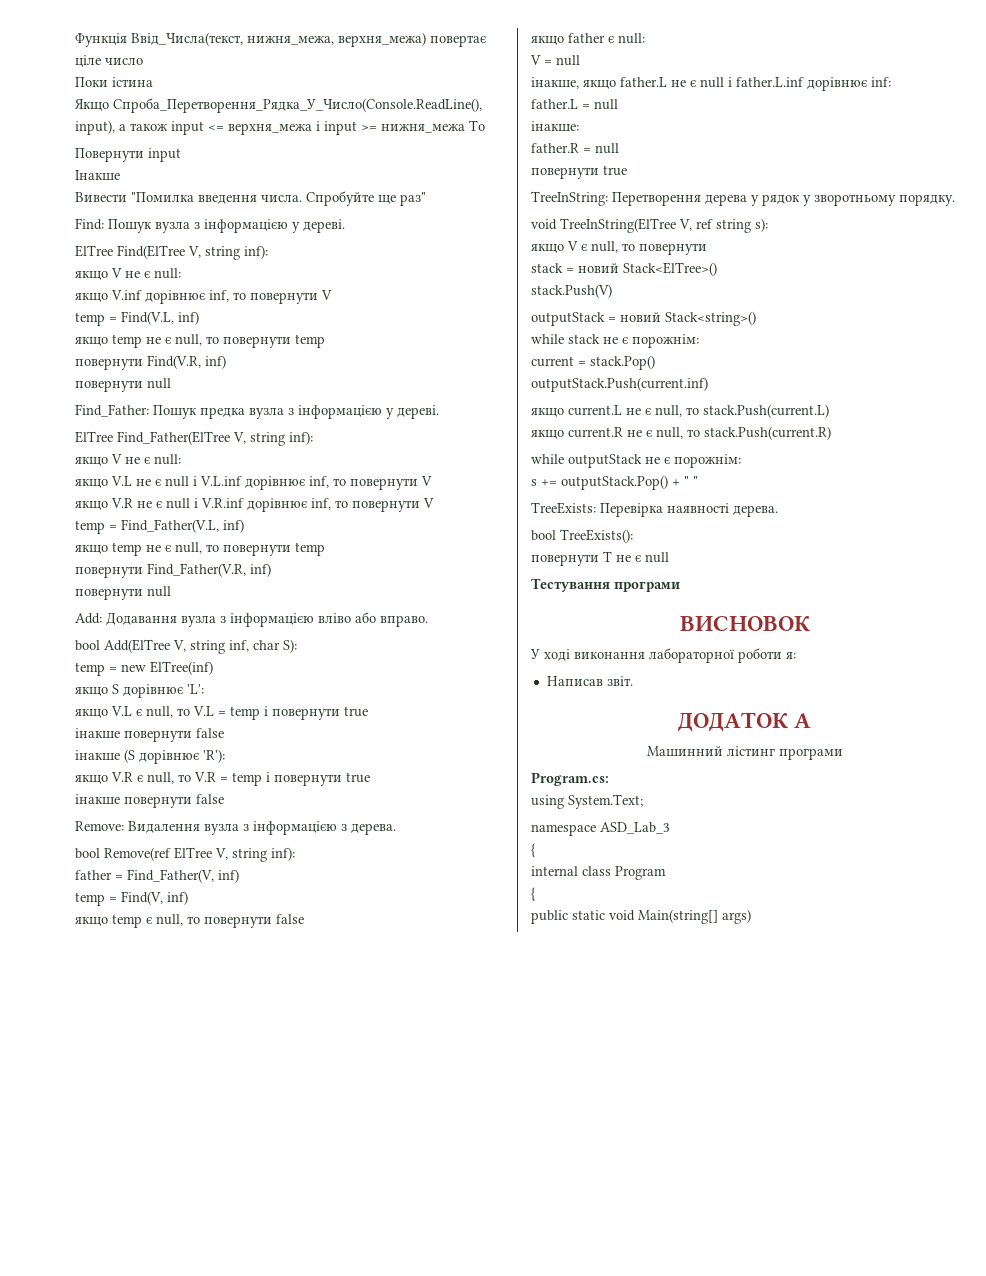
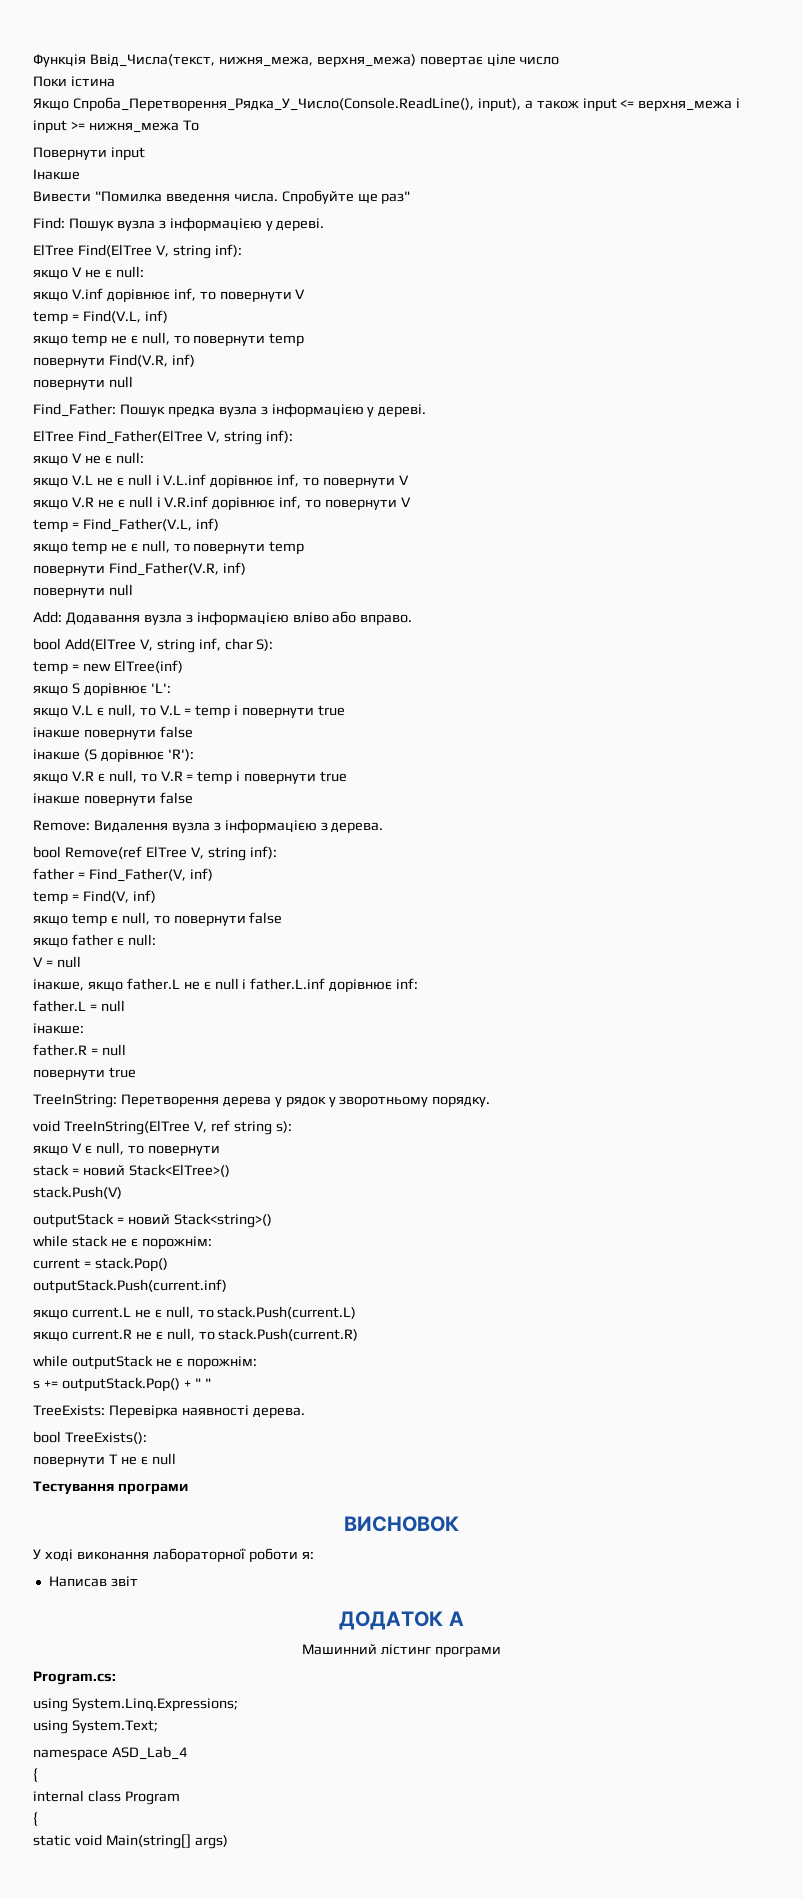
[606,676,633,686] звіт. -> [110,1576,138,1587] звіт
(609, 779) none -> [33,1698,238,1712] // using System.Linq.Expressions;
[600,822,670,834] ASD_Lab_3 -> [111,1746,187,1760] ASD_Lab_4
[531,910,568,924] public -> (38, 1819) none

